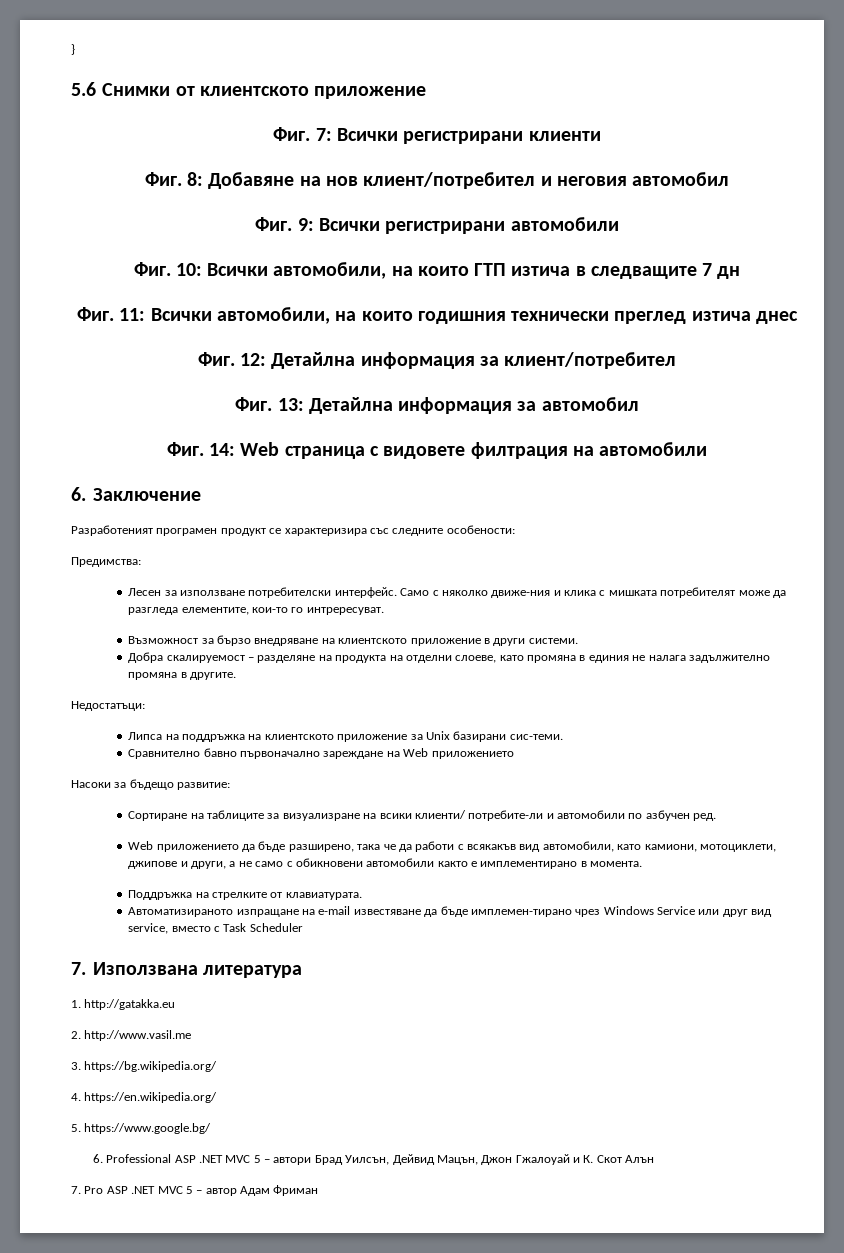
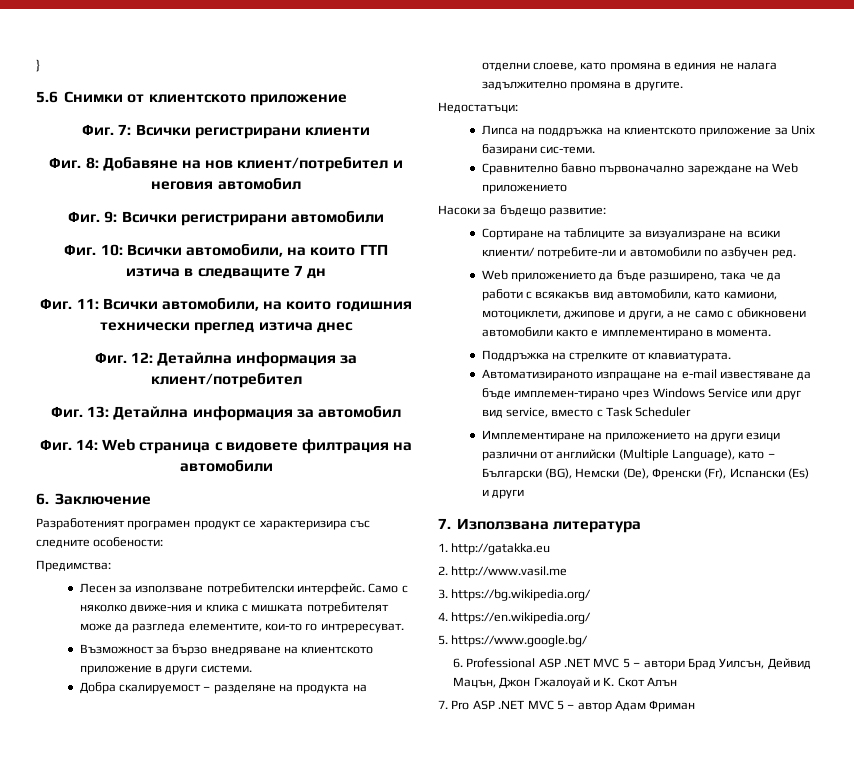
(303, 927) none -> [481,430,781,442] [481,449,775,461] [481,468,810,480] [481,489,524,499] // Имплементиране на приложението на други езици различни от английски (Multiple Language), като – Български (BG), Немски (De), Френски (Fr), Испански (Es) и други

